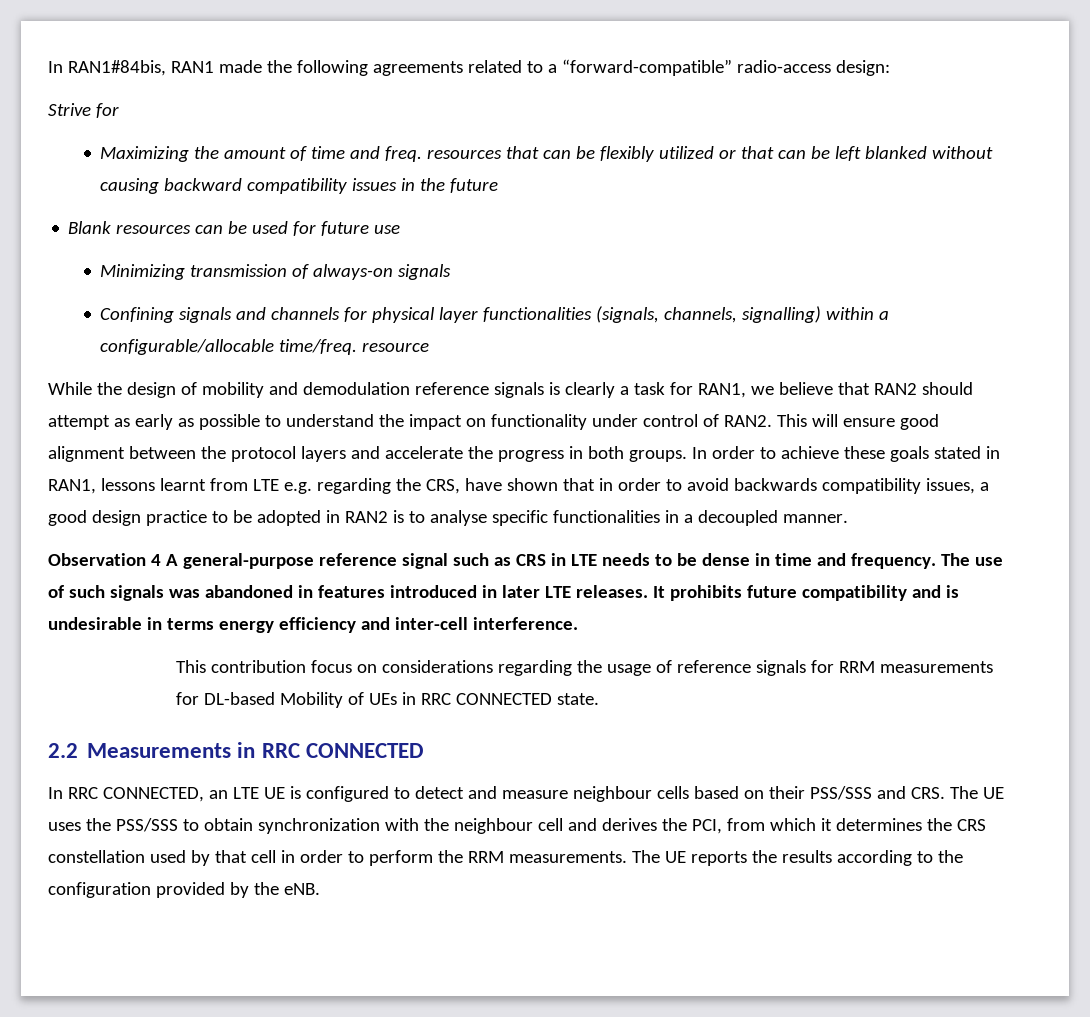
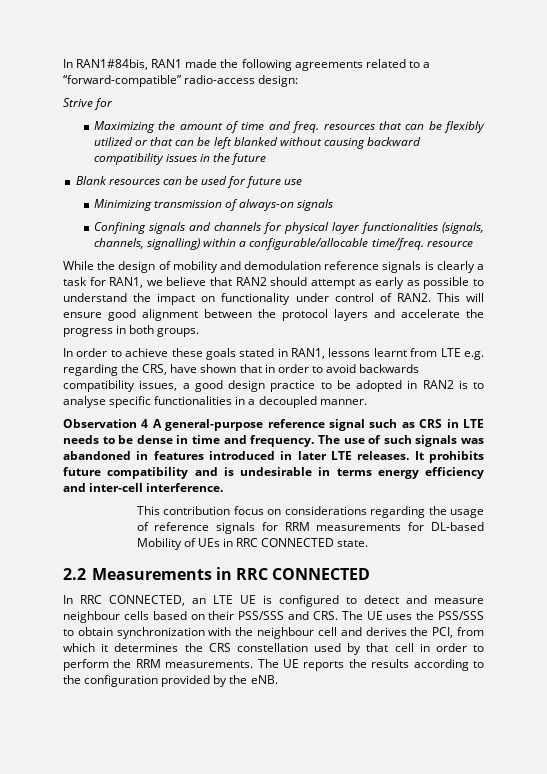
(687, 456) none -> (200, 332) //

